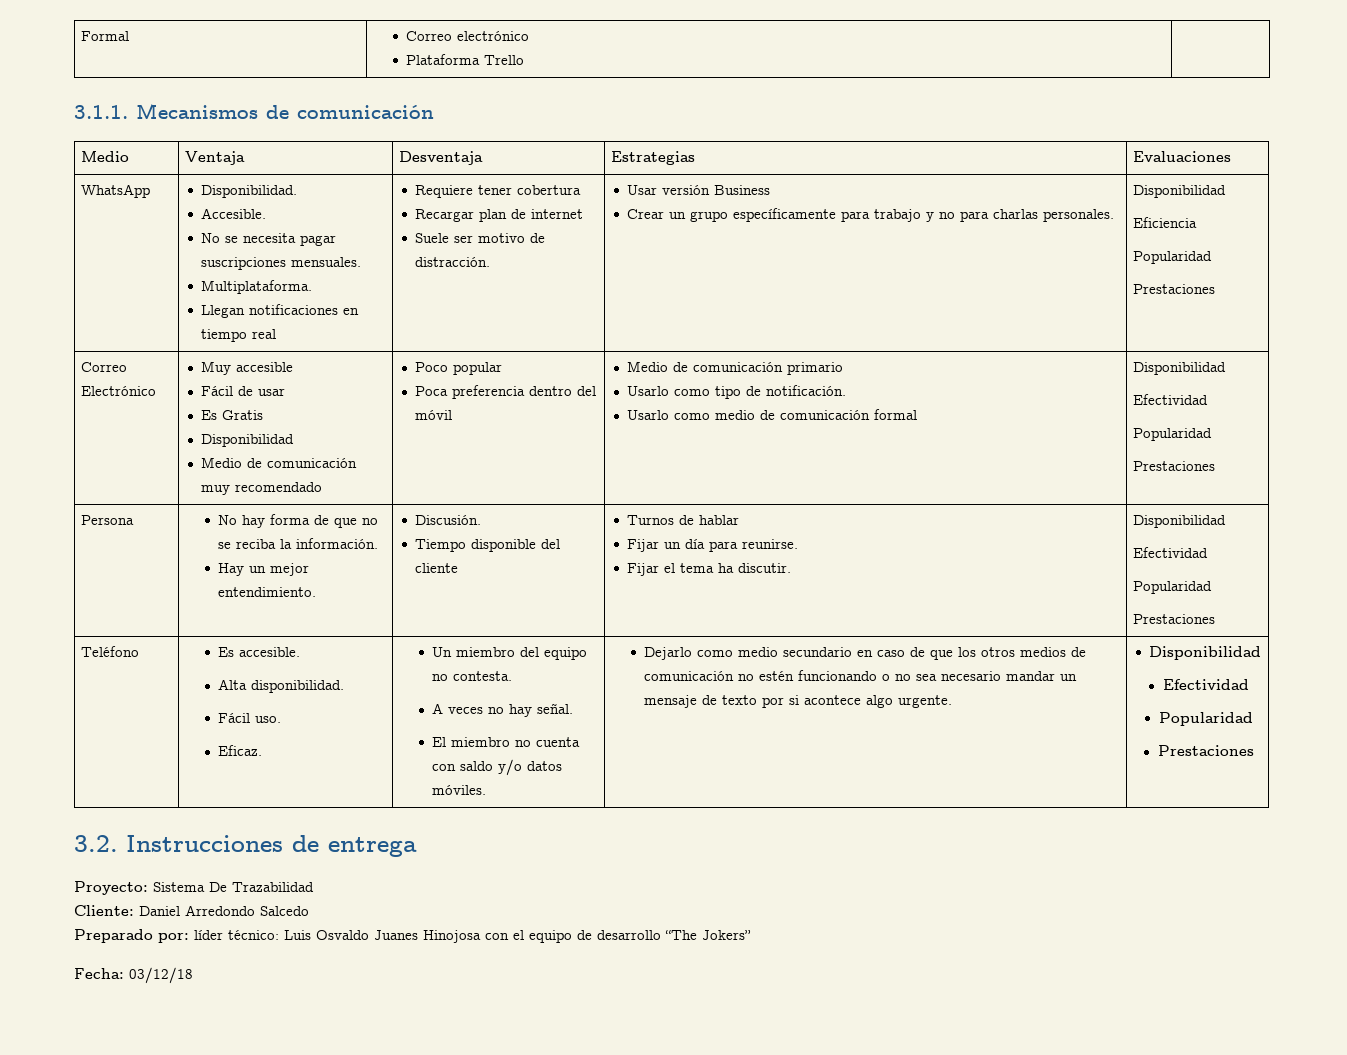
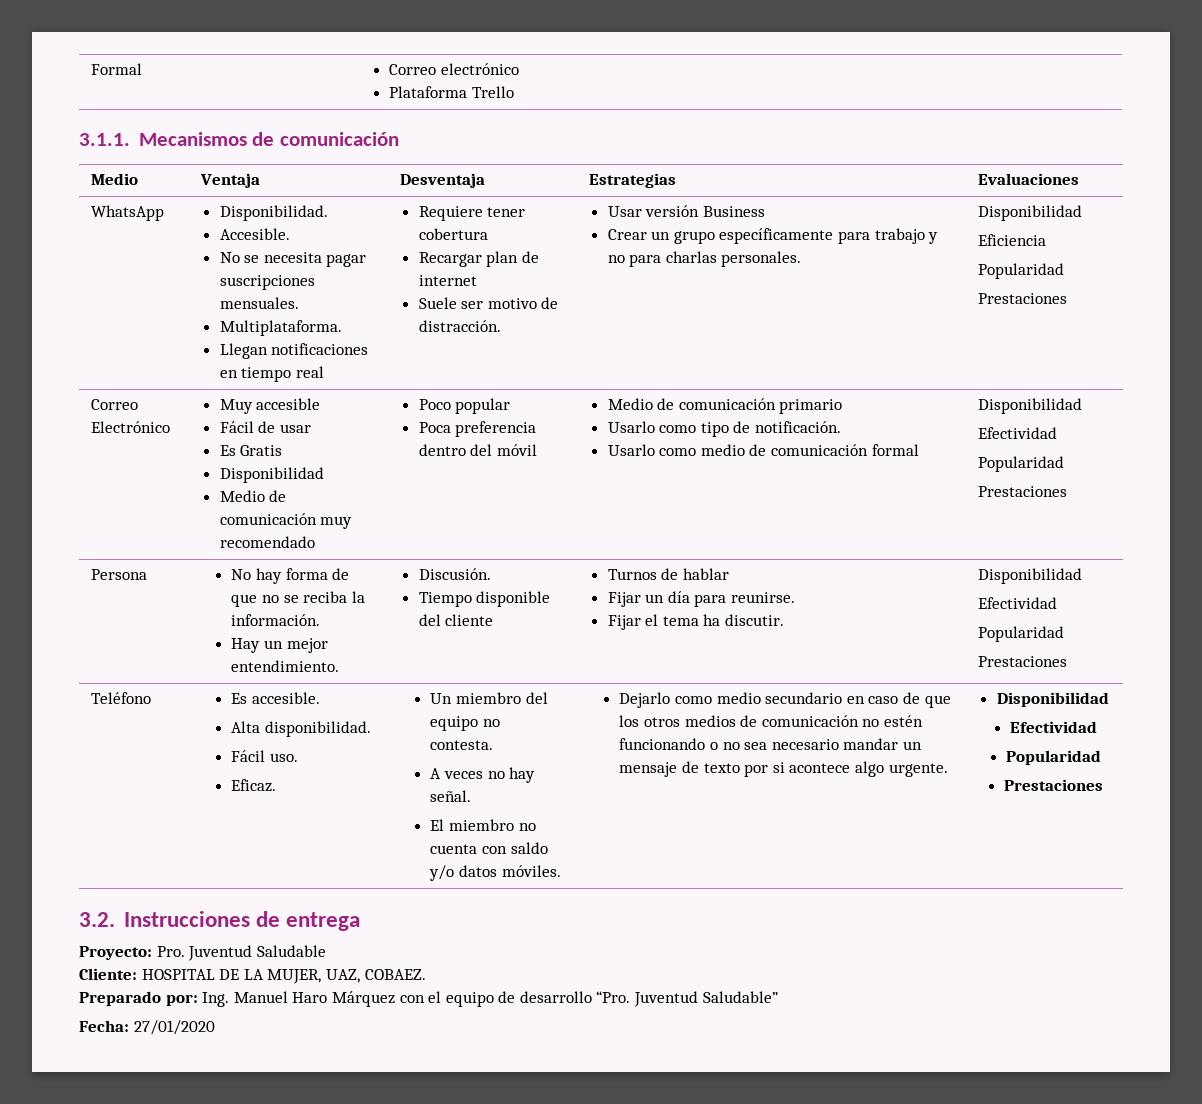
[153,882,314,892] [74,905,309,916] [74,929,481,943] Sistema De Trazabilidad // Cliente: Daniel Arredondo Salcedo // Preparado por: líder técnico: Luis Osvaldo Juanes Hinojosa -> [156,945,326,961] [79,968,426,984] [79,991,395,1007] Pro. Juventud Saludable // Cliente: HOSPITAL DE LA MUJER, UAZ, COBAEZ. // Preparado por: Ing. Manuel Haro Márquez
[665,930,751,940] “The Jokers” -> [596,991,778,1007] “Pro. Juventud Saludable”
[129,967,193,984] 03/12/18 -> [133,1020,215,1035] 27/01/2020

